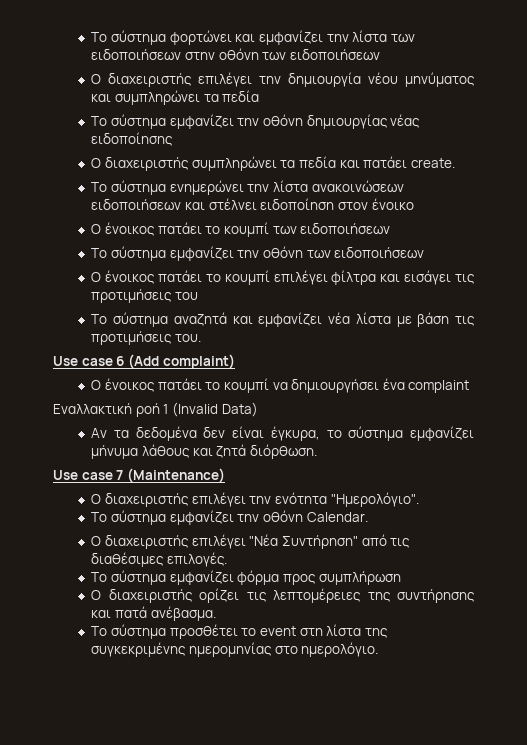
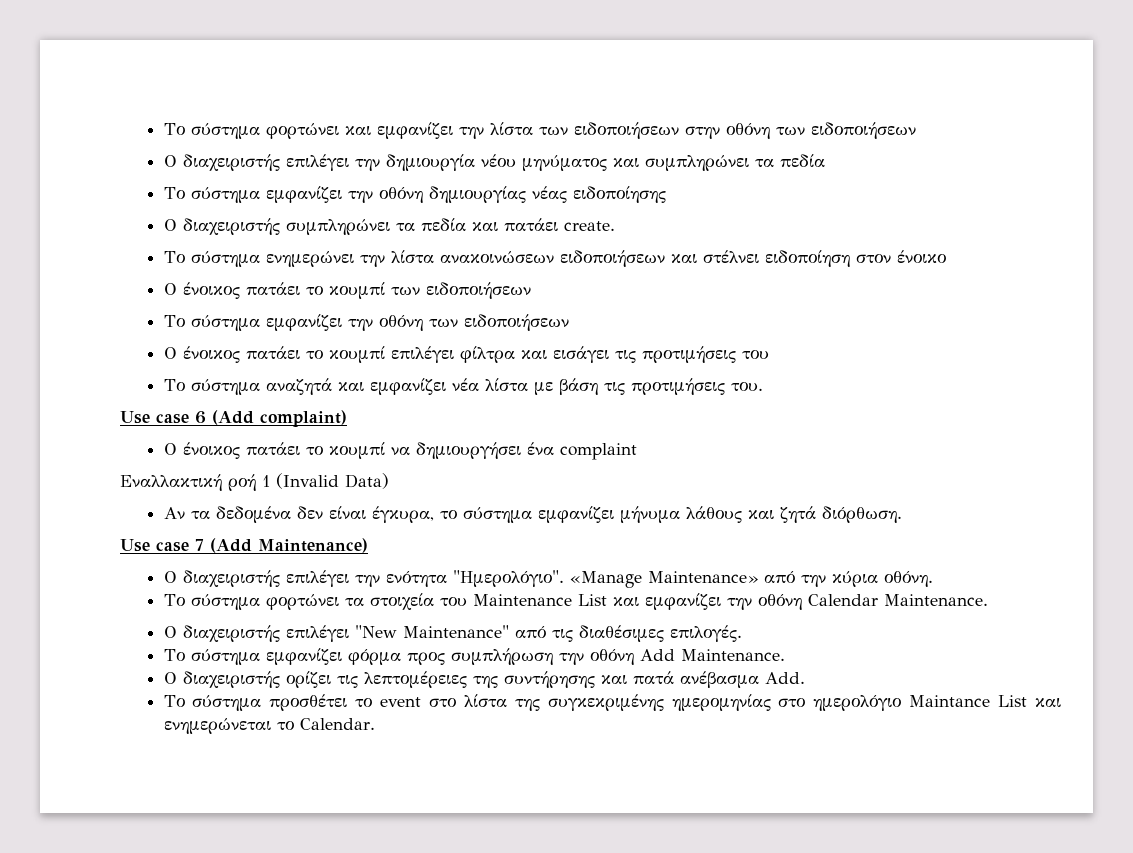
[126,468,225,483] (Maintenance) -> [210,538,368,553] (Add Maintenance)
[91,510,368,525] [91,534,358,549] // Το σύστημα εμφανίζει την οθόνη Calendar. // Ο διαχειριστής επιλέγει "Νέα Συντήρηση" -> [569,571,933,588] [163,593,988,610] [163,625,509,642] «Manage Maintenance» από την κύρια οθόνη. // Το σύστημα φορτώνει τα στοιχεία του Maintenance List και εμφανίζει την οθόνη Calendar Maintenance. // Ο διαχειριστής επιλέγει "New Maintenance"
(401, 578) none -> [558,649,785,665] την οθόνη Add Maintenance.
[150,606,216,621] ανέβασμα. -> [679,671,805,688] ανέβασμα Add.
[299,628,323,636] στη -> [428,698,456,707] στο
[301,642,379,657] ημερολόγιο. -> [813,695,1061,711] [163,718,375,734] ημερολόγιο Maintance List και ενημερώνεται το Calendar.

